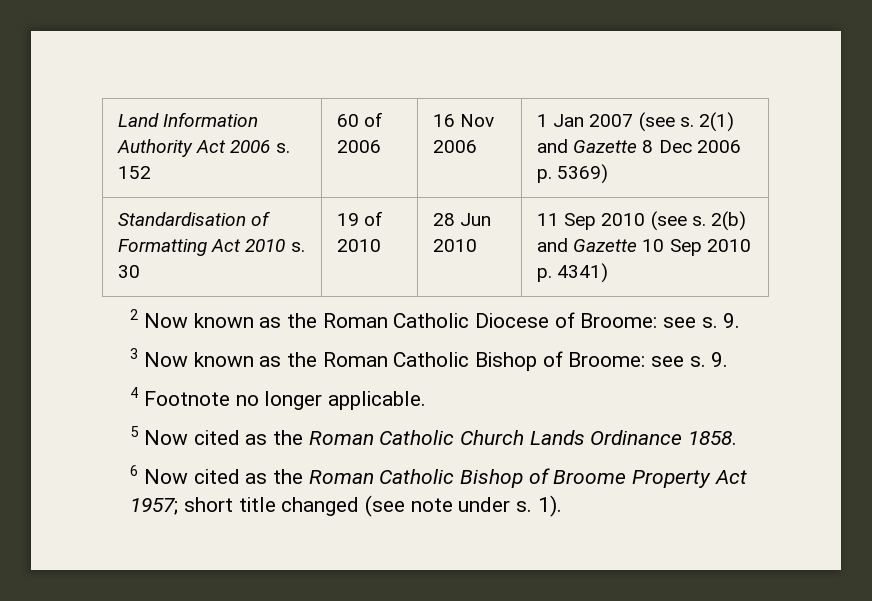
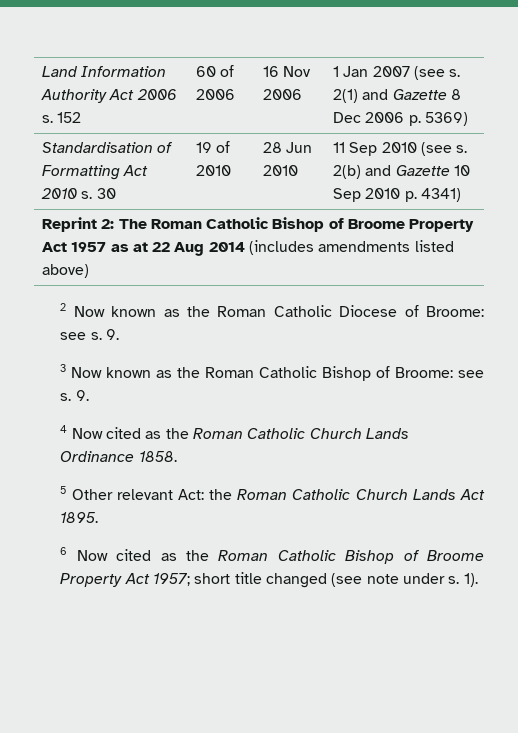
(609, 273) none -> [41,217,475,232] [41,240,454,256] [41,264,89,278] // Reprint 2: The Roman Catholic Bishop of Broome Property Act 1957 as at 22 Aug 2014 (includes amendments listed above)
[143,391,426,410] [130,426,140,437] Footnote no longer applicable. // 5 -> (68, 429) none
(738, 438) none -> [60,486,485,500] [60,512,99,523] // 5 Other relevant Act: the Roman Catholic Church Lands Act 1895.

